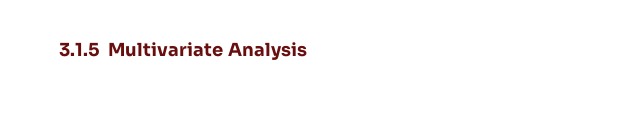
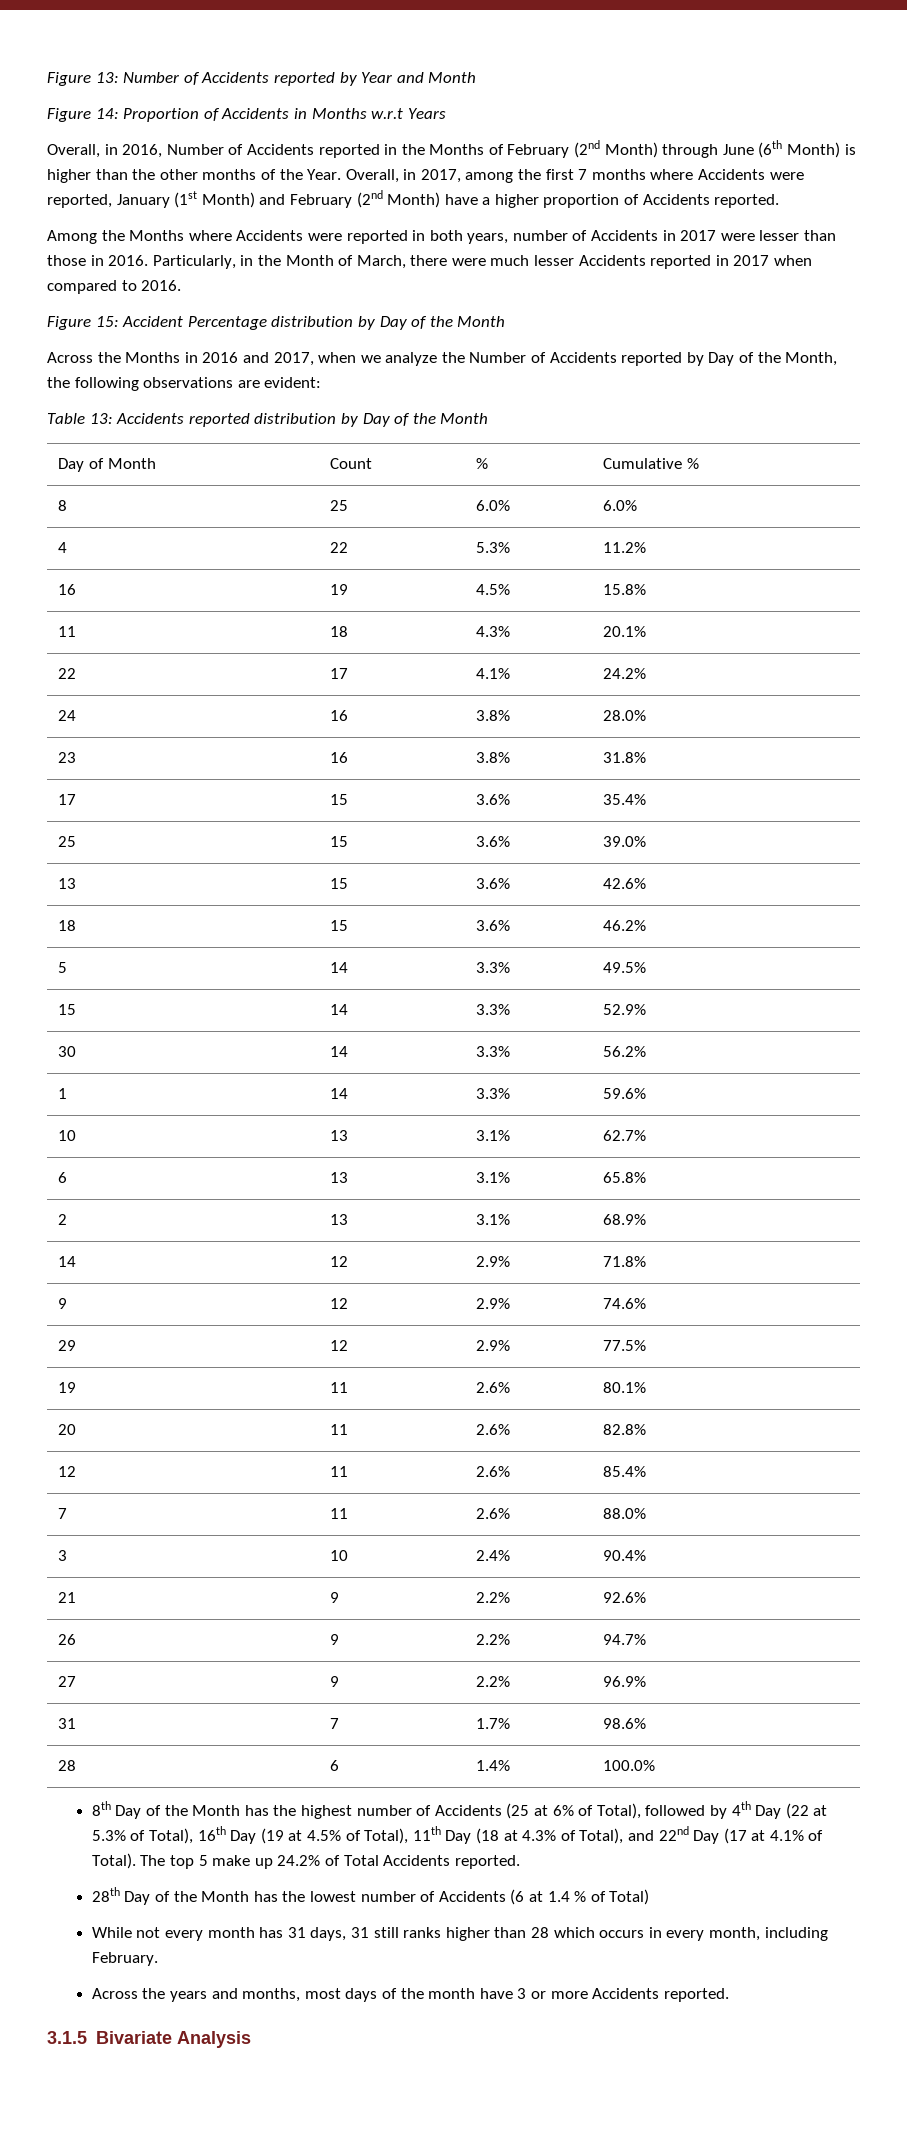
[59,42,224,57] 3.1.5 Multivariate -> [47,72,477,86] [47,108,446,122] [47,140,856,158] [47,169,804,183] [47,190,780,208] [47,230,837,244] [47,255,813,269] [47,280,182,294] [47,316,506,330] [47,352,838,366] [47,377,322,391] [47,413,489,427] [58,458,156,472] [330,458,373,469] [476,458,489,469] [603,458,699,469] [58,500,68,511] [330,500,349,511] [476,500,511,511] [603,500,638,511] [58,542,68,553] [330,542,349,553] [476,542,511,553] [603,542,647,553] [58,584,77,595] [330,584,349,595] [476,584,511,595] [603,584,647,595] [58,626,77,637] [330,626,349,637] [476,626,511,637] [603,626,647,637] [58,668,77,679] [330,668,349,679] [476,668,511,679] [603,668,647,679] [58,710,77,721] [330,710,349,721] [476,710,511,721] [603,710,647,721] [58,752,77,763] [330,752,349,763] [476,752,511,763] [603,752,647,763] [58,794,77,805] [330,794,349,805] [476,794,511,805] [603,794,647,805] [58,836,77,847] [330,836,349,847] [476,836,511,847] [603,836,647,847] [58,878,77,889] [330,878,349,889] [476,878,511,889] [603,878,647,889] [58,920,77,931] [330,920,349,931] [476,920,511,931] [603,920,647,931] [58,962,68,973] [330,962,349,973] [476,962,511,973] [603,962,647,973] [58,1004,77,1015] [330,1004,349,1015] [476,1004,511,1015] [603,1004,647,1015] [58,1046,77,1057] [330,1046,349,1057] [476,1046,511,1057] [603,1046,647,1057] [58,1088,68,1099] [330,1088,349,1099] [476,1088,511,1099] [603,1088,647,1099] [58,1130,77,1141] [330,1130,349,1141] [476,1130,511,1141] [603,1130,647,1141] [58,1172,68,1183] [330,1172,349,1183] [476,1172,511,1183] [603,1172,647,1183] [58,1214,68,1225] [330,1214,349,1225] [476,1214,511,1225] [603,1214,647,1225] [58,1256,77,1267] [330,1256,349,1267] [476,1256,511,1267] [603,1256,647,1267] [58,1298,68,1309] [330,1298,349,1309] [476,1298,511,1309] [603,1298,647,1309] [58,1340,77,1351] [330,1340,349,1351] [476,1340,511,1351] [603,1340,647,1351] [58,1382,77,1393] [330,1382,349,1393] [476,1382,511,1393] [603,1382,647,1393] [58,1424,77,1435] [330,1424,349,1435] [476,1424,511,1435] [603,1424,647,1435] [58,1466,77,1477] [330,1466,349,1477] [476,1466,511,1477] [603,1466,647,1477] [58,1508,68,1519] [330,1508,349,1519] [476,1508,511,1519] [603,1508,647,1519] [58,1550,68,1561] [330,1550,349,1561] [476,1550,511,1561] [603,1550,647,1561] [58,1592,77,1603] [330,1592,340,1603] [476,1592,511,1603] [603,1592,647,1603] [58,1634,77,1645] [330,1634,340,1645] [476,1634,511,1645] [603,1634,647,1645] [58,1676,77,1687] [330,1676,340,1687] [476,1676,511,1687] [603,1676,647,1687] [58,1718,77,1729] [330,1718,340,1729] [476,1718,511,1729] [603,1718,647,1729] [58,1760,77,1771] [330,1760,340,1771] [476,1760,511,1771] [603,1760,656,1771] [91,1801,828,1819] [91,1826,824,1844] [91,1853,520,1869] [91,1887,650,1905] [91,1927,828,1941] [91,1952,158,1966] [91,1988,729,2002] [47,2031,172,2044] Figure 13: Number of Accidents reported by Year and Month // Figure 14: Proportion of Accidents in Months w.r.t Years // Overall, in 2016, Number of Accidents reported in the Months of February (2nd Month) through June (6th Month) is higher than the other months of the Year. Overall, in 2017, among the first 7 months where Accidents were reported, January (1st Month) and February (2nd Month) have a higher proportion of Accidents reported. // Among the Months where Accidents were reported in both years, number of Accidents in 2017 were lesser than those in 2016. Particularly, in the Month of March, there were much lesser Accidents reported in 2017 when compared to 2016. // Figure 15: Accident Percentage distribution by Day of the Month // Across the Months in 2016 and 2017, when we analyze the Number of Accidents reported by Day of the Month, the following observations are evident: // Table 13: Accidents reported distribution by Day of the Month // Day of Month | Count | % | Cumulative % // 8 | 25 | 6.0% | 6.0% // 4 | 22 | 5.3% | 11.2% // 16 | 19 | 4.5% | 15.8% // 11 | 18 | 4.3% | 20.1% // 22 | 17 | 4.1% | 24.2% // 24 | 16 | 3.8% | 28.0% // 23 | 16 | 3.8% | 31.8% // 17 | 15 | 3.6% | 35.4% // 25 | 15 | 3.6% | 39.0% // 13 | 15 | 3.6% | 42.6% // 18 | 15 | 3.6% | 46.2% // 5 | 14 | 3.3% | 49.5% // 15 | 14 | 3.3% | 52.9% // 30 | 14 | 3.3% | 56.2% // 1 | 14 | 3.3% | 59.6% // 10 | 13 | 3.1% | 62.7% // 6 | 13 | 3.1% | 65.8% // 2 | 13 | 3.1% | 68.9% // 14 | 12 | 2.9% | 71.8% // 9 | 12 | 2.9% | 74.6% // 29 | 12 | 2.9% | 77.5% // 19 | 11 | 2.6% | 80.1% // 20 | 11 | 2.6% | 82.8% // 12 | 11 | 2.6% | 85.4% // 7 | 11 | 2.6% | 88.0% // 3 | 10 | 2.4% | 90.4% // 21 | 9 | 2.2% | 92.6% // 26 | 9 | 2.2% | 94.7% // 27 | 9 | 2.2% | 96.9% // 31 | 7 | 1.7% | 98.6% // 28 | 6 | 1.4% | 100.0% // 8th Day of the Month has the highest number of Accidents (25 at 6% of Total), followed by 4th Day (22 at 5.3% of Total), 16th Day (19 at 4.5% of Total), 11th Day (18 at 4.3% of Total), and 22nd Day (17 at 4.1% of Total). The top 5 make up 24.2% of Total Accidents reported. // 28th Day of the Month has the lowest number of Accidents (6 at 1.4 % of Total) // While not every month has 31 days, 31 still ranks higher than 28 which occurs in every month, including February. // Across the years and months, most days of the month have 3 or more Accidents reported. // 3.1.5 Bivariate

